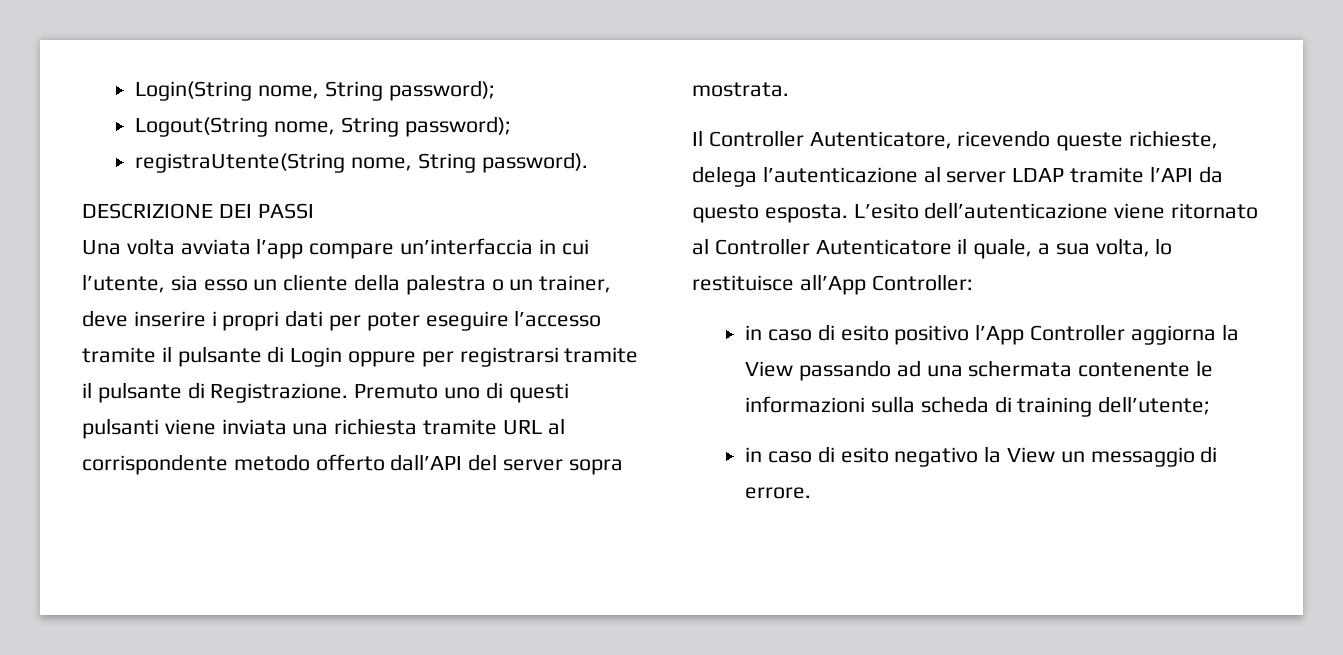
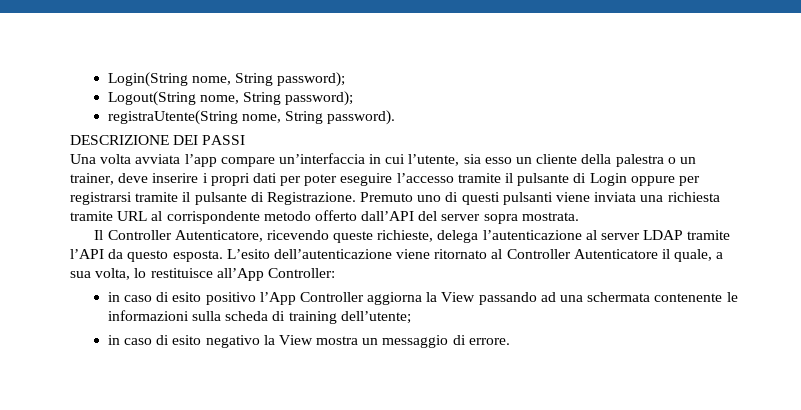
(1056, 455) none -> [316,336,359,345] mostra

